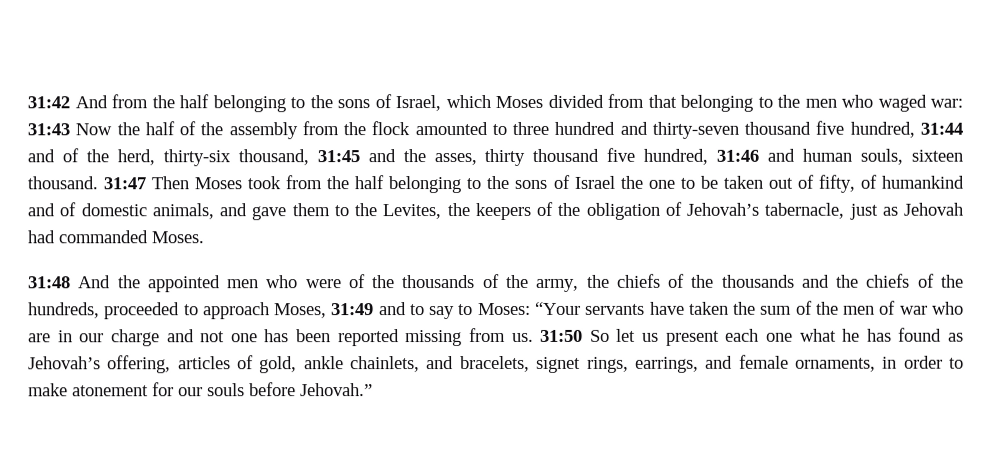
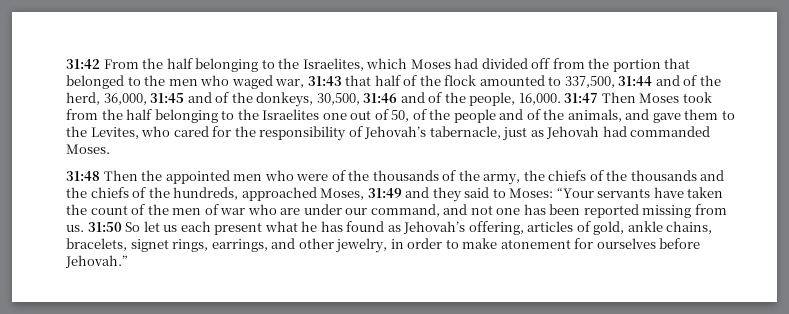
[74,93,753,113] And from the half belonging to the sons of Israel, which Moses divided from that belonging -> [103,58,691,72] [66,75,124,89] From the half belonging to the Israelites, which Moses had divided off from the portion that belonged
[930,98,963,108] [27,120,915,140] war: 31:43 Now the half of the assembly from the flock amounted to three hundred and thirty-seven thousand five hundred, -> [275,75,615,88] war, 31:43 that half of the flock amounted to 337,500,
[162,147,964,167] [27,176,98,190] thirty-six thousand, 31:45 and the asses, thirty thousand five hundred, 31:46 and human souls, sixteen thousand. -> [103,92,561,107] 36,000, 31:45 and of the donkeys, 30,500, 31:46 and of the people, 16,000.
[514,174,965,193] [27,202,147,217] sons of Israel the one to be taken out of fifty, of humankind and of domestic -> [262,109,565,123] Israelites one out of 50, of the people and of the
[446,201,660,221] the keepers of the obligation -> [141,126,347,141] who cared for the responsibility
[78,275,112,289] And -> [103,170,138,181] Then
[104,302,270,320] proceeded to approach -> [241,187,317,201] approached
[409,304,456,320] to say -> [432,187,490,202] they said
[760,305,793,315] sum -> [90,205,128,215] count
[57,329,160,347] in our charge -> [303,204,440,217] under our command,
[665,328,793,346] present each one -> [180,221,263,235] each present
[350,356,455,373] chainlets, and -> [666,221,713,234] chains,
[738,354,876,372] female ornaments, -> [298,238,388,253] other jewelry,
[178,383,245,397] our souls -> [596,238,656,249] ourselves

